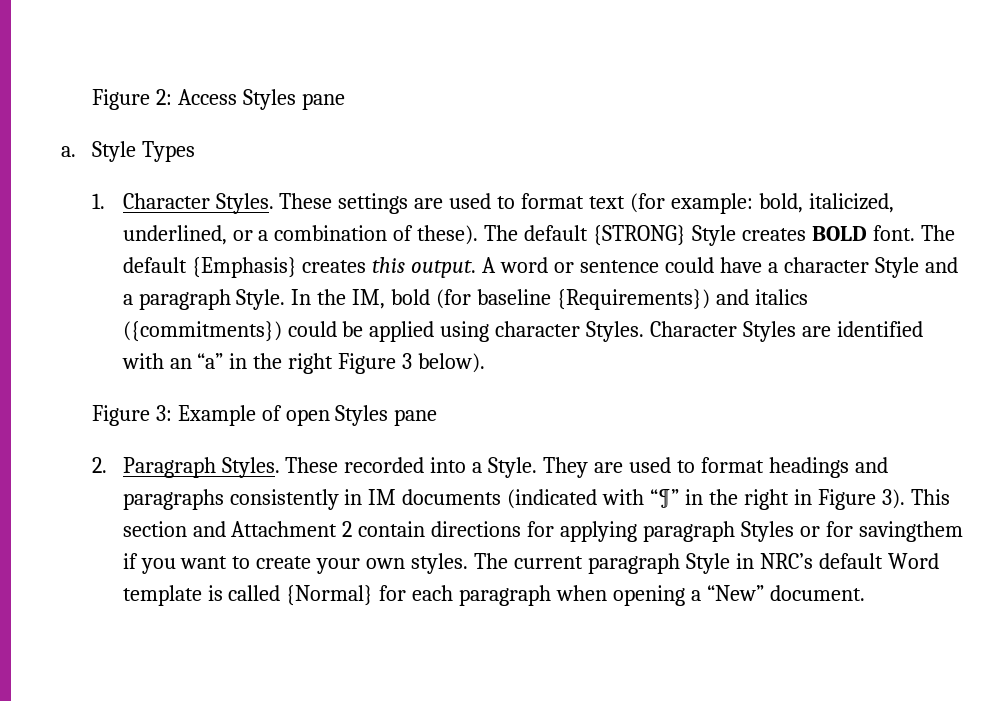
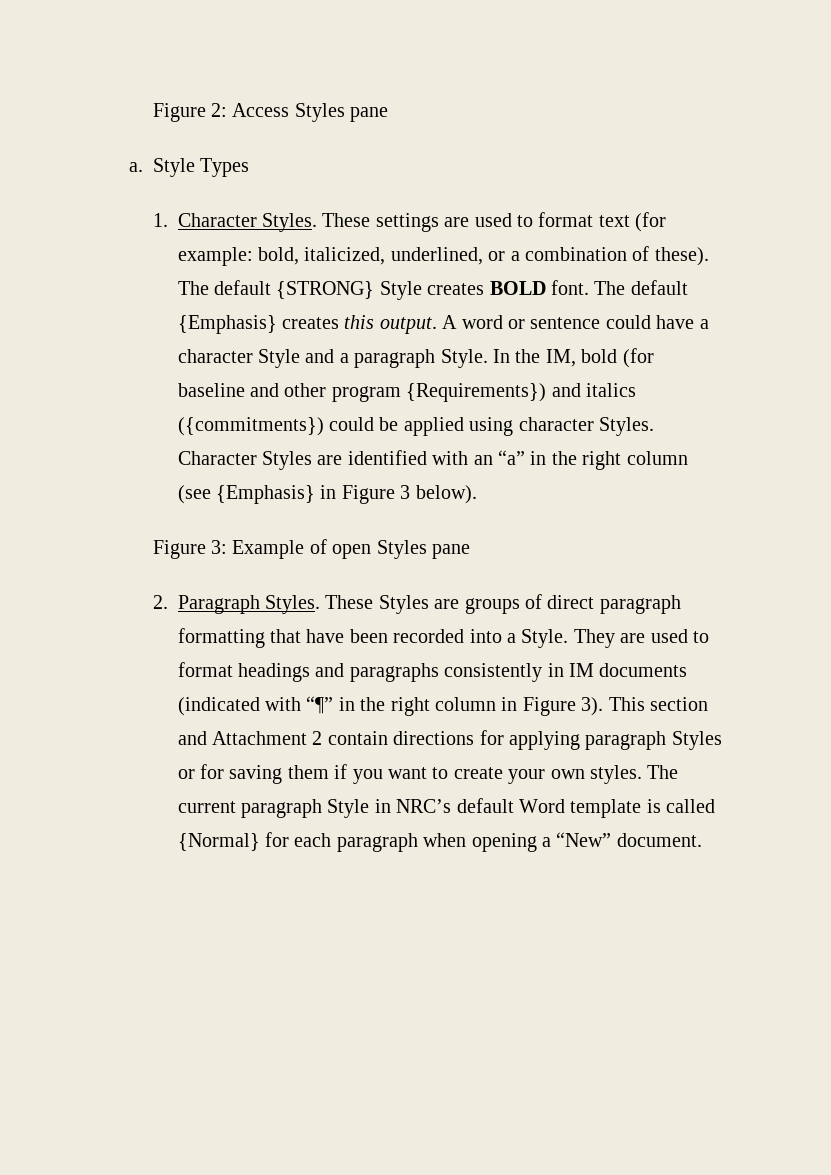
(552, 297) none -> [250,383,401,402] and other program
(334, 363) none -> [626,451,688,465] [177,485,337,504] column (see {Emphasis} in
(339, 465) none -> [378,594,681,614] [177,628,388,648] Styles are groups of direct paragraph formatting that have been
(790, 499) none -> [435,697,497,711] column
[858,521,963,542] savingthem -> [229,765,329,784] saving them

